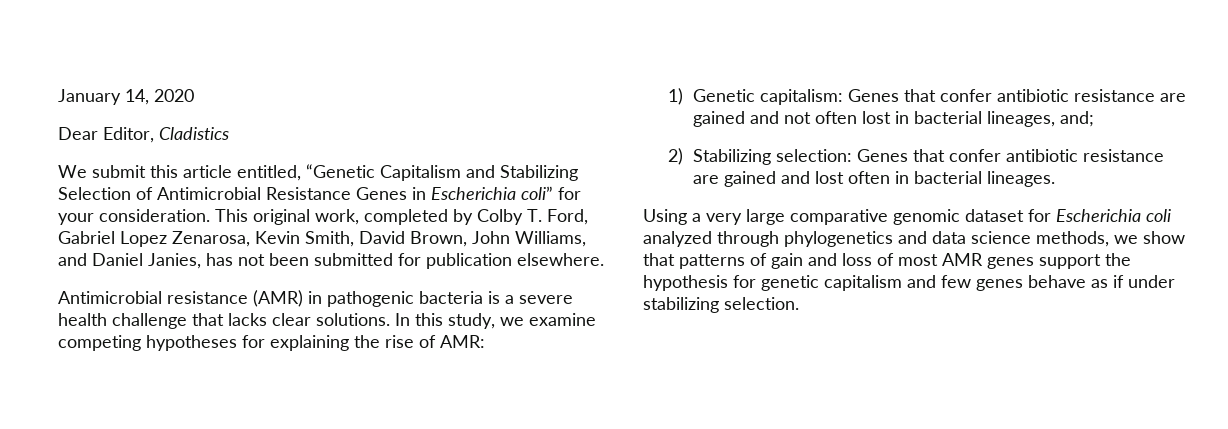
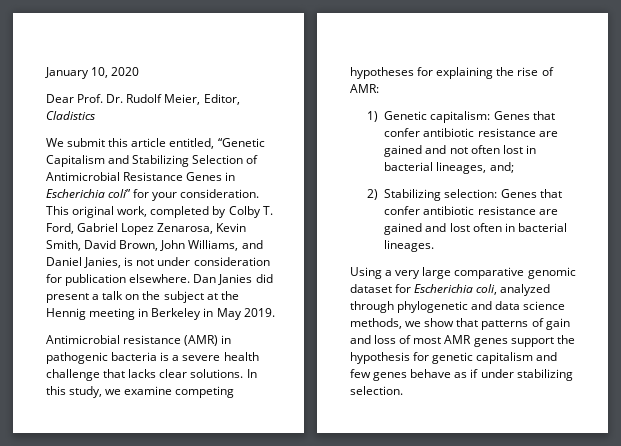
[125,89,149,105] 14, -> [91,67,109,78] 10,
(98, 133) none -> [77,94,201,105] Prof. Dr. Rudolf Meier,
[206,253,393,266] has not been submitted -> [124,257,270,266] is not under consideration
(604, 259) none -> [193,274,273,285] [46,291,239,303] [46,308,275,320] Dan Janies did present a talk on the subject at the Hennig meeting in Berkeley in May 2019.
[1146,209,1171,222] coli -> [476,284,498,295] coli,
[784,231,893,247] phylogenetics -> [397,301,469,313] phylogenetic

